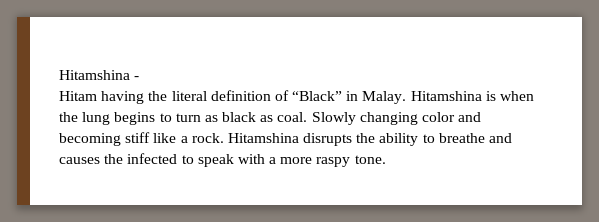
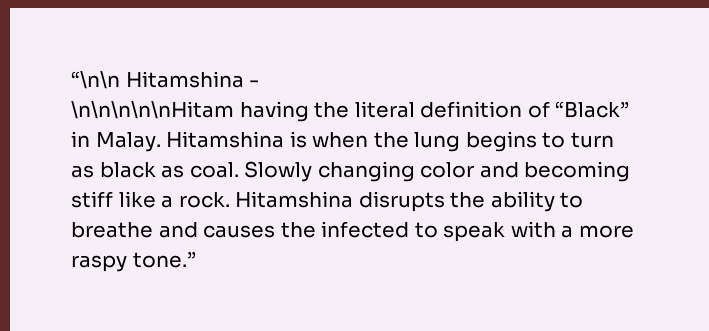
(59, 75) none -> [71,71,120,89] “\n\n
[59,91,97,101] Hitam -> [71,101,234,119] \n\n\n\n\nHitam
[354,155,386,164] tone. -> [132,251,196,268] tone.”

